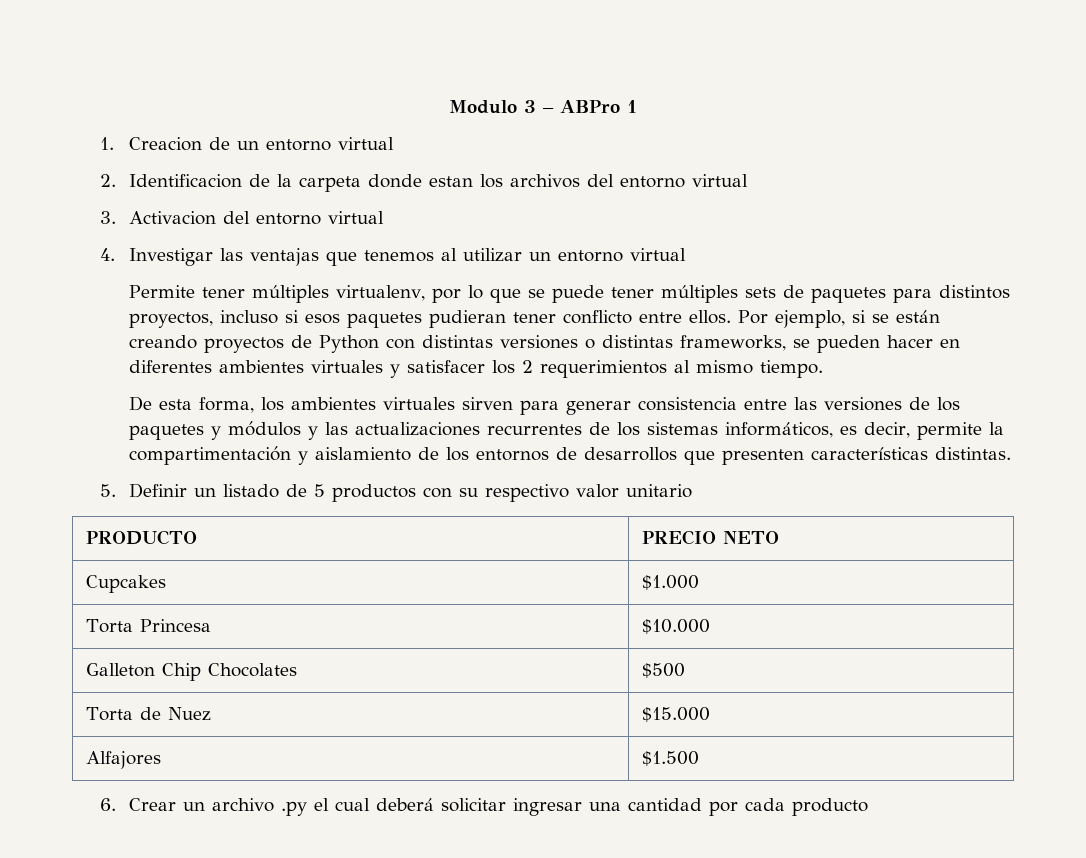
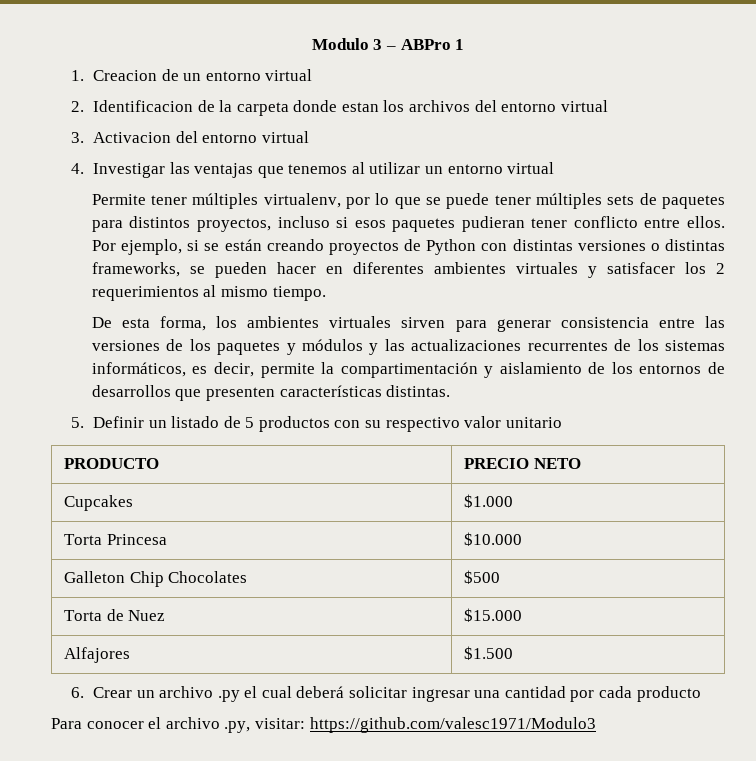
(868, 807) none -> [51,717,596,733] // Para conocer el archivo .py, visitar: https://github.com/valesc1971/Modulo3

